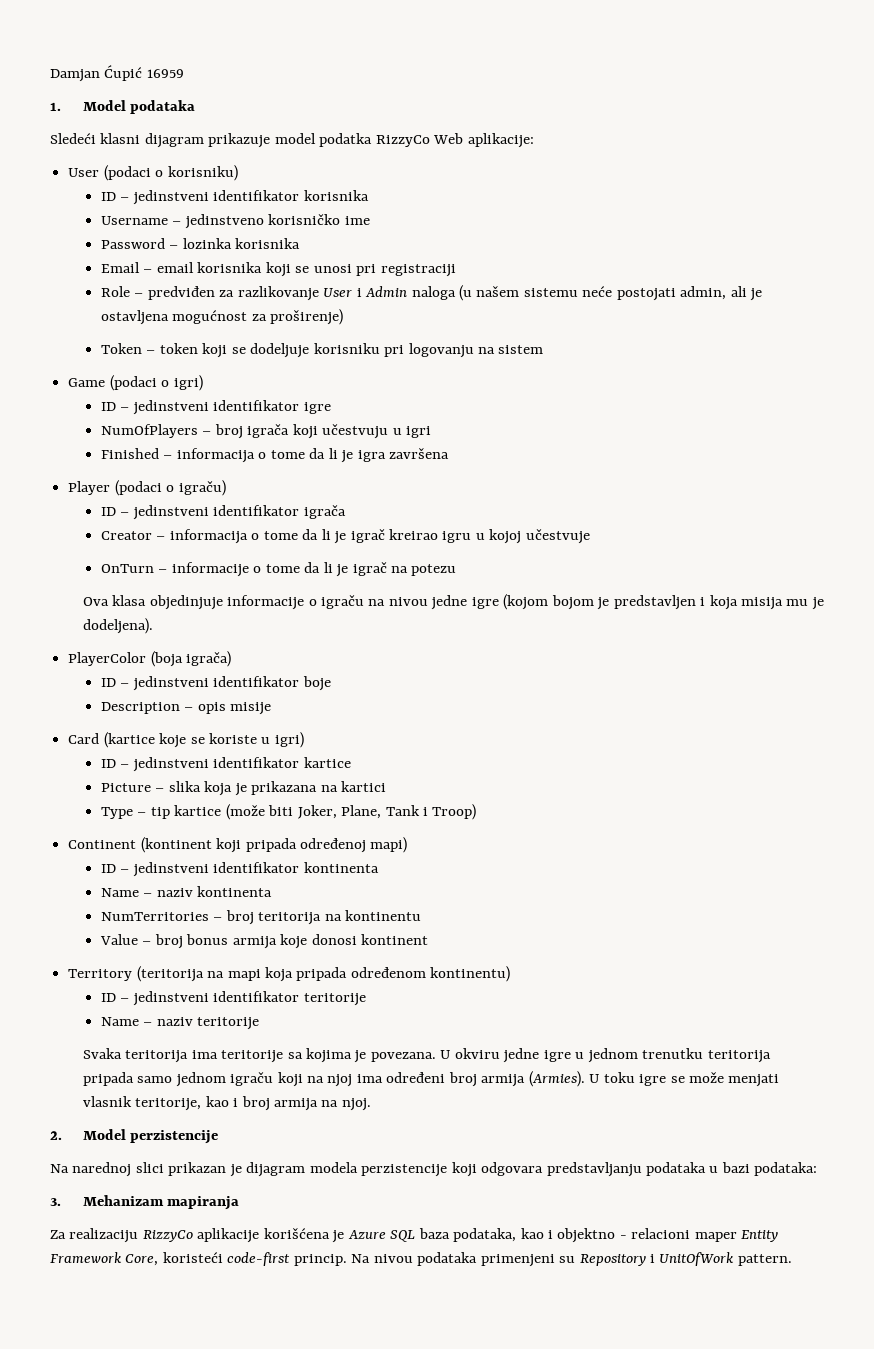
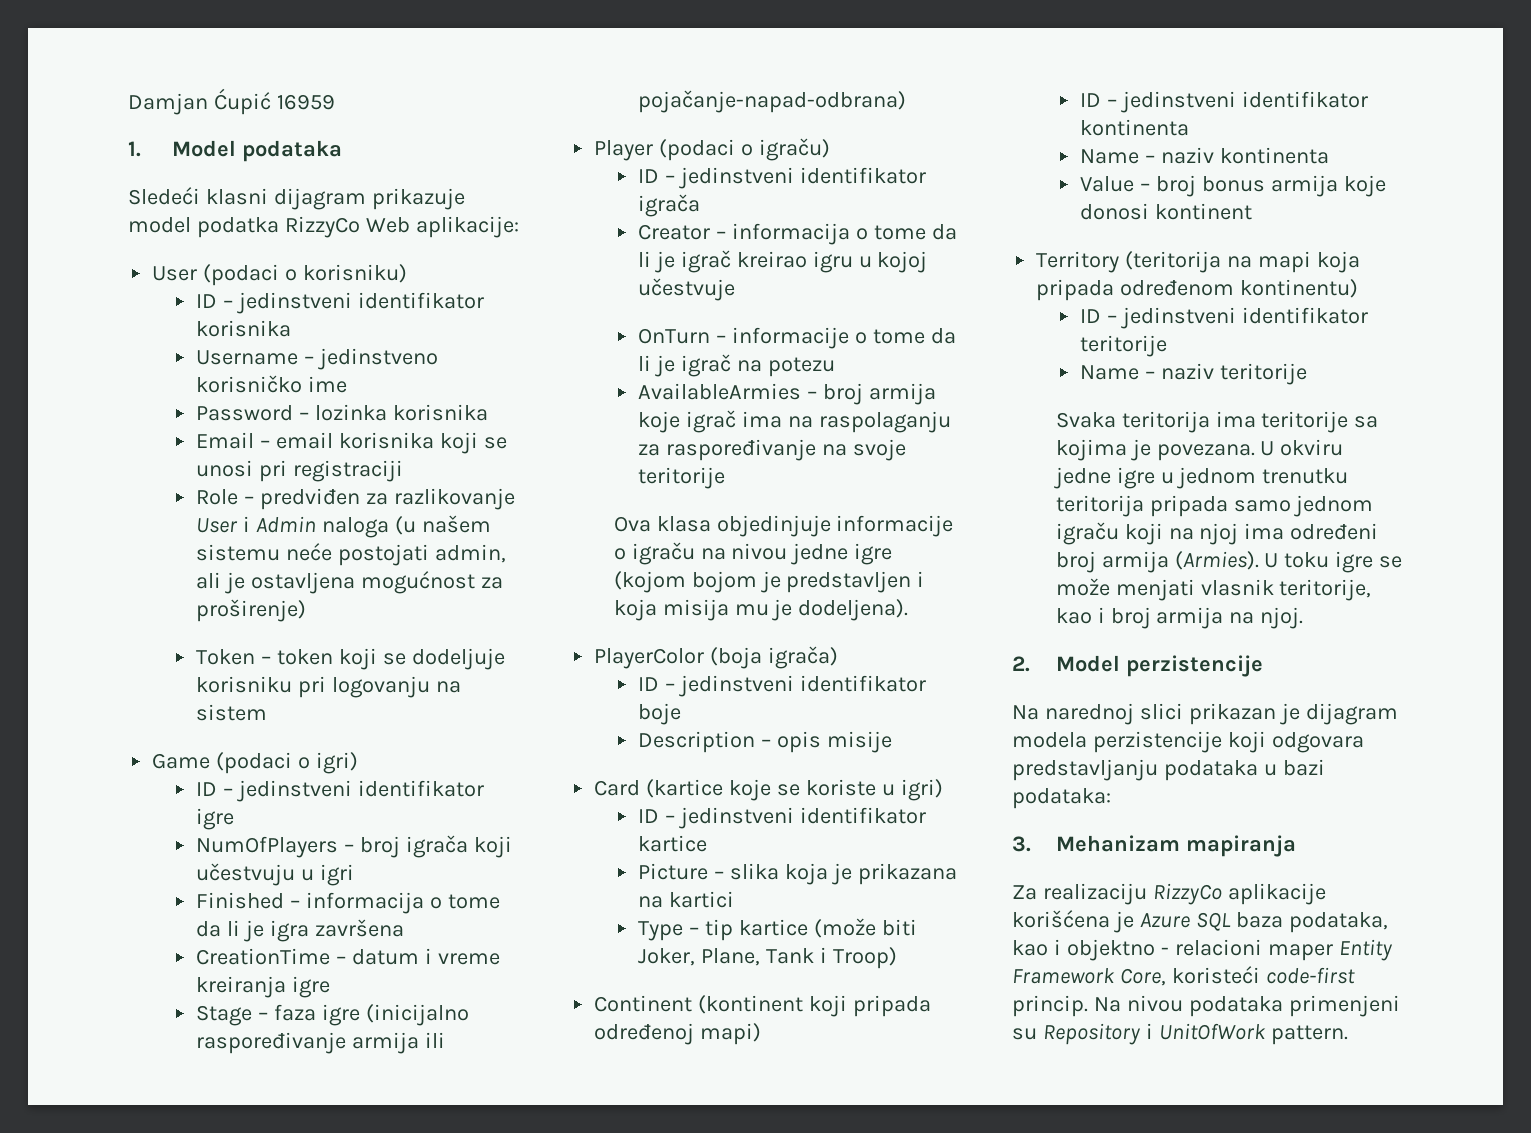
(449, 453) none -> [195,948,500,965] [195,976,330,998] [195,1004,469,1026] [195,1032,445,1054] [637,90,906,113] // CreationTime – datum i vreme kreiranja igre // Stage – faza igre (inicijalno raspoređivanje armija ili pojačanje-napad-odbrana)
(457, 570) none -> [637,383,936,405] [637,410,951,433] [637,439,906,461] [637,467,725,489] // AvailableArmies – broj armija koje igrač ima na raspolaganju za raspoređivanje na svoje teritorije
[100,910,422,925] // NumTerritories – broj teritorija na kontinentu -> (1329, 155) none

